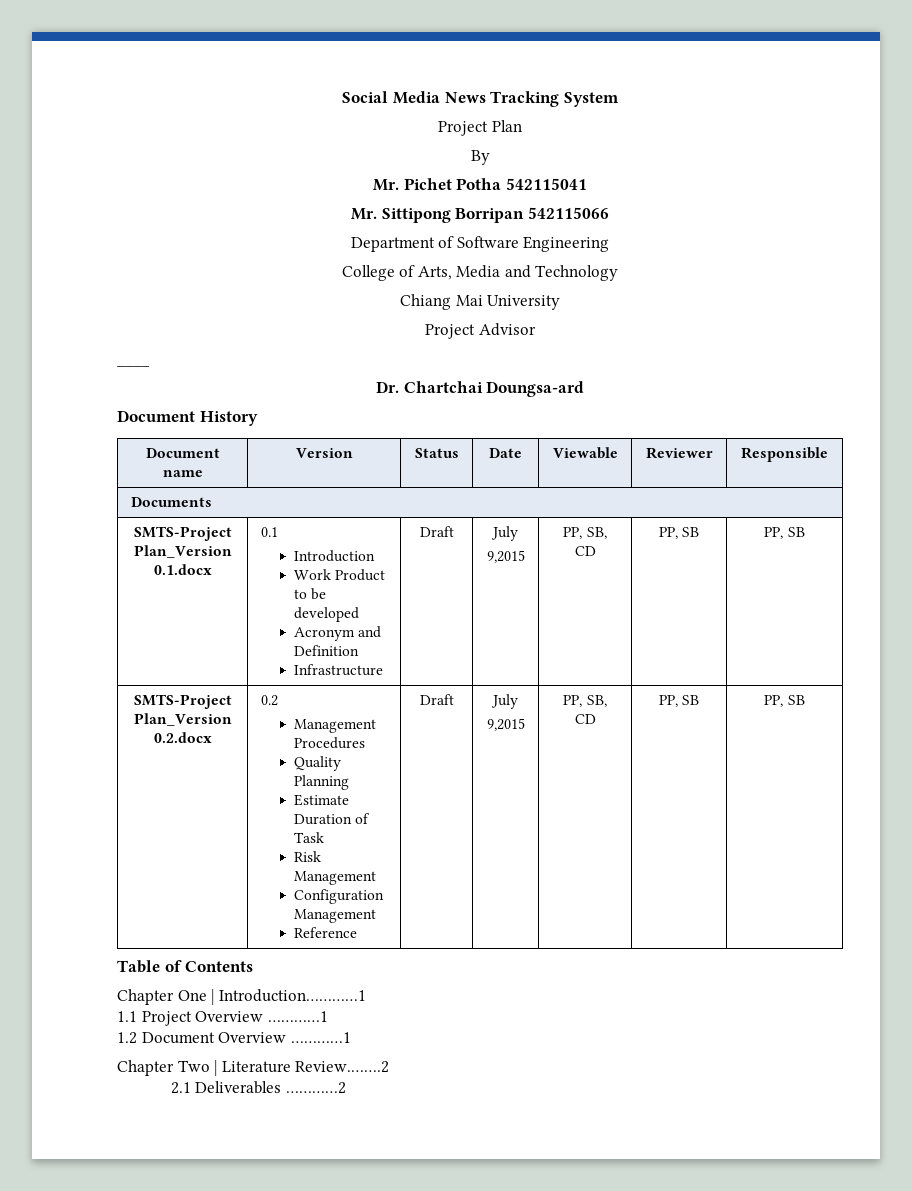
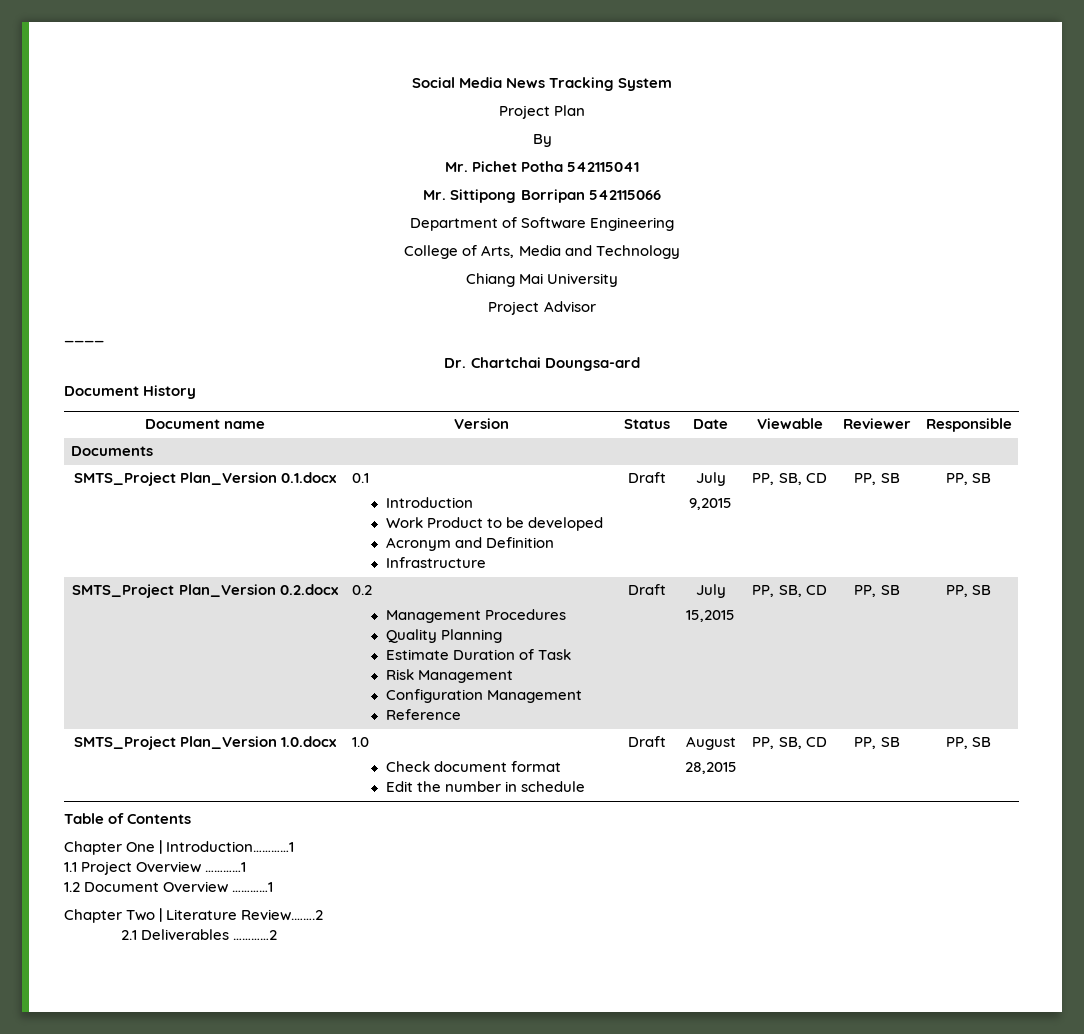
[133,526,232,541] SMTS-Project -> [73,472,176,486] SMTS_Project
[133,694,232,709] SMTS-Project -> [72,584,175,598] SMTS_Project
[486,718,525,731] 9,2015 -> [686,610,735,622] [752,585,827,597] [854,585,900,597] [945,585,992,597] [73,736,338,750] [351,737,369,747] [385,761,561,772] [385,781,585,792] [628,736,666,747] [685,736,736,750] [684,762,737,774] 15,2015 | PP, SB, CD | PP, SB | PP, SB // SMTS_Project Plan_Version 1.0.docx | 1.0 // Check document format // Edit the number in schedule | Draft | August // 28,2015

